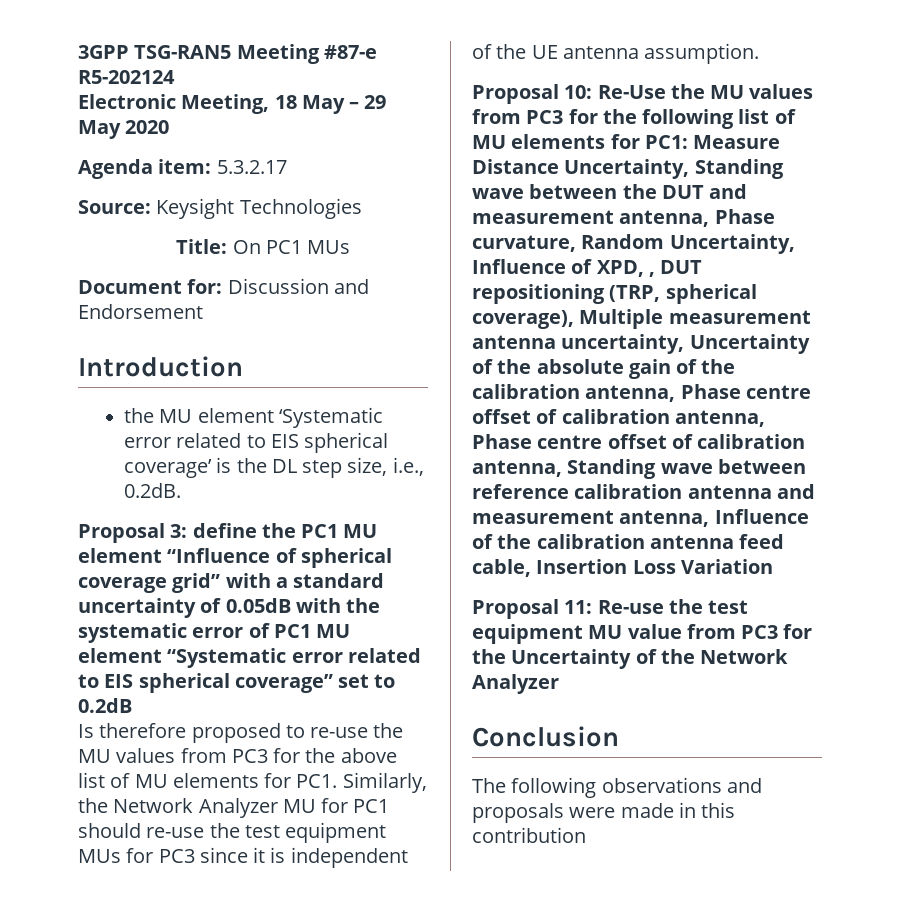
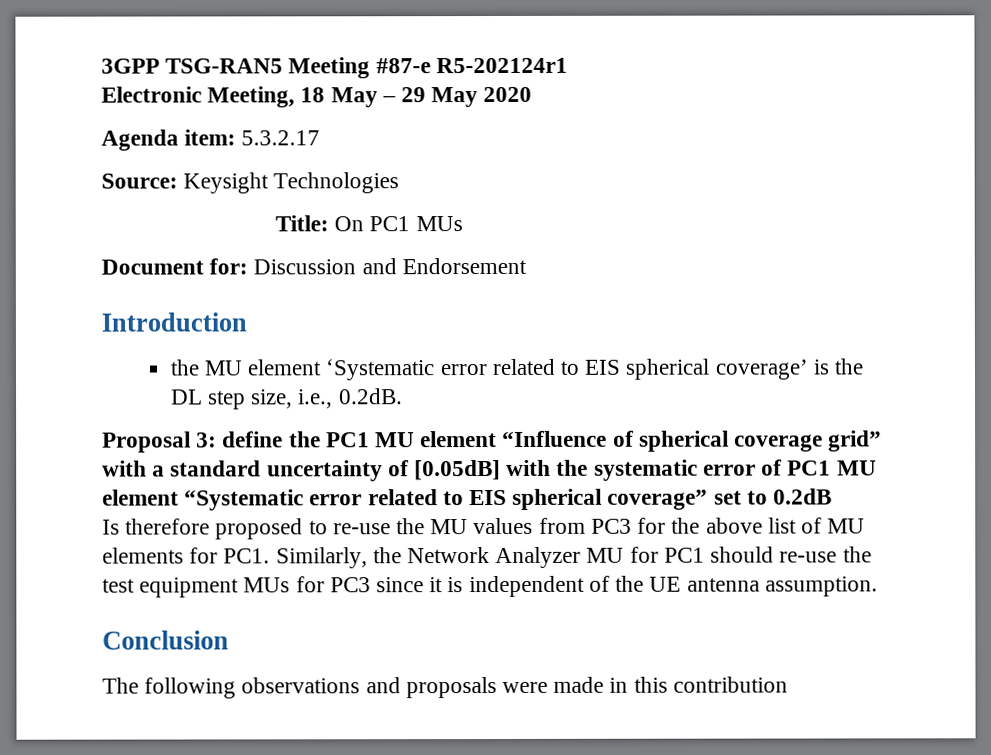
[78,70,175,84] R5-202124 -> [435,57,568,74] R5-202124r1
[225,598,291,613] 0.05dB -> [414,459,502,481] [0.05dB]
[472,84,814,104] [472,109,796,129] [472,134,781,149] [472,159,784,179] [472,184,748,199] [472,209,775,227] [472,234,795,254] [472,259,703,277] [472,284,757,304] [472,309,811,329] [472,334,810,354] [472,359,736,379] [472,384,811,402] [472,409,765,427] [472,434,806,449] [472,459,806,479] [472,484,815,499] [472,509,809,527] [472,534,785,549] [472,559,773,577] [472,599,749,619] [472,624,813,644] [472,649,789,669] [472,674,559,694] // Proposal 10: Re-Use the MU values from PC3 for the following list of MU elements for PC1: Measure Distance Uncertainty, Standing wave between the DUT and measurement antenna, Phase curvature, Random Uncertainty, Influence of XPD, , DUT repositioning (TRP, spherical coverage), Multiple measurement antenna uncertainty, Uncertainty of the absolute gain of the calibration antenna, Phase centre offset of calibration antenna, Phase centre offset of calibration antenna, Standing wave between reference calibration antenna and measurement antenna, Influence of the calibration antenna feed cable, Insertion Loss Variation // Proposal 11: Re-use the test equipment MU value from PC3 for the Uncertainty of the Network Analyzer -> (878, 586) none

